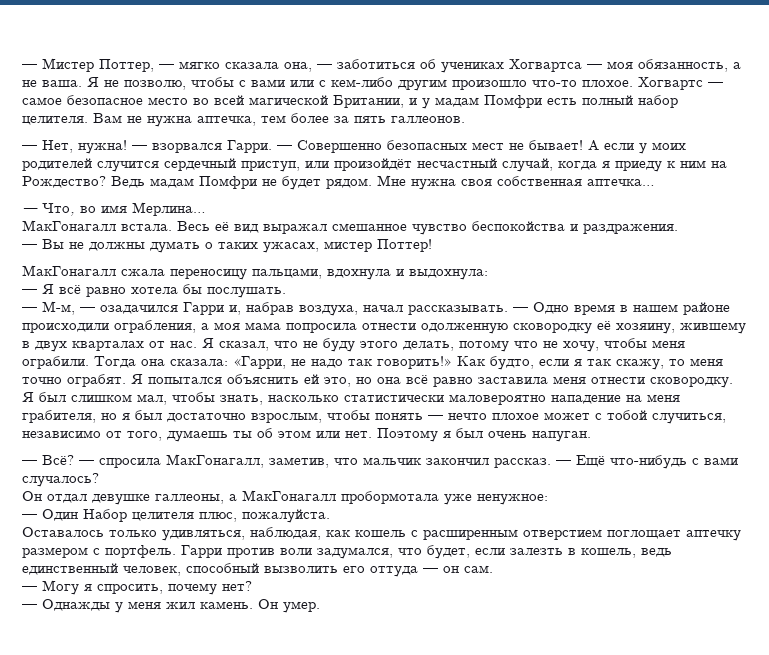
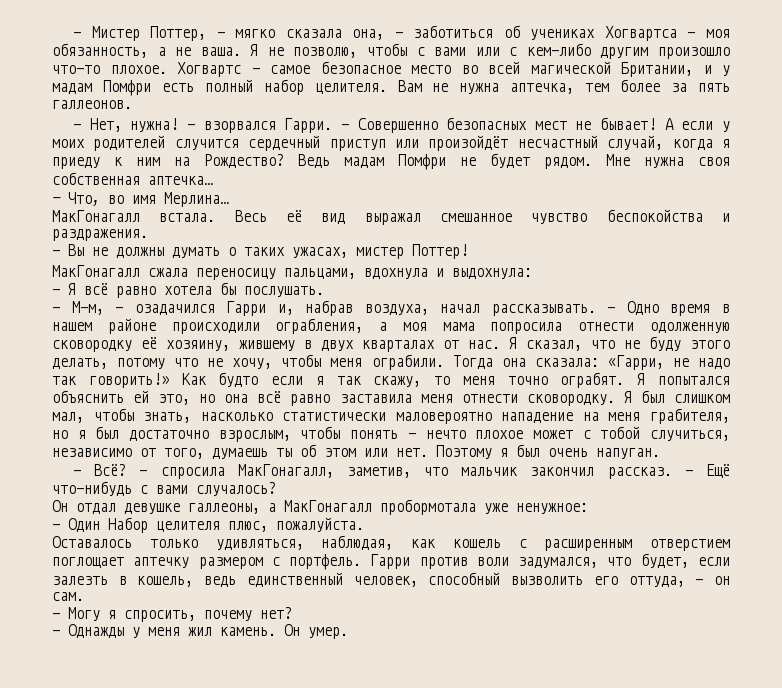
[241,161,300,172] приступ, -> [329,139,386,151] приступ
[490,356,534,370] будто, -> [218,372,259,388] будто
[370,566,418,577] оттуда -> [628,576,685,588] оттуда,

